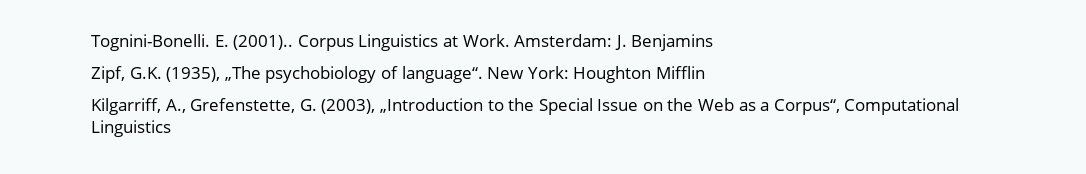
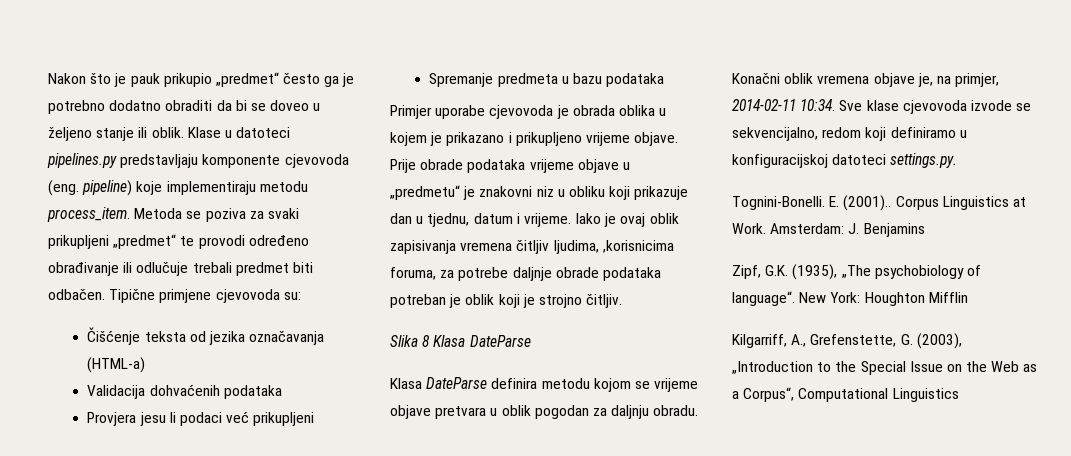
(91, 42) none -> [48,72,355,87] [48,100,321,114] [48,127,291,141] [47,153,349,168] [48,180,308,196] [47,207,299,222] [48,234,309,249] [48,262,313,276] [48,289,301,303] [87,327,325,345] [87,357,146,373] [87,384,282,399] [87,411,315,426] [429,73,665,87] [390,105,667,119] [390,132,679,146] [390,159,630,173] [390,185,689,200] [390,213,679,227] [390,240,674,254] [390,267,661,281] [390,294,623,308] [390,335,531,347] [390,377,699,392] [390,405,699,419] [732,73,1000,87] [732,99,1032,114] [732,127,967,141] [732,153,958,168] Nakon što je pauk prikupio „predmet“ često ga je potrebno dodatno obraditi da bi se doveo u željeno stanje ili oblik. Klase u datoteci pipelines.py predstavljaju komponente cjevovoda (eng. pipeline) koje implementiraju metodu process_item. Metoda se poziva za svaki prikupljeni „predmet“ te provodi određeno obrađivanje ili odlučuje trebali predmet biti odbačen. Tipične primjene cjevovoda su: // Čišćenje teksta od jezika označavanja (HTML-a) // Validacija dohvaćenih podataka // Provjera jesu li podaci već prikupljeni // Spremanje predmeta u bazu podataka // Primjer uporabe cjevovoda je obrada oblika u kojem je prikazano i prikupljeno vrijeme objave. Prije obrade podataka vrijeme objave u „predmetu“ je znakovni niz u obliku koji prikazuje dan u tjednu, datum i vrijeme. Iako je ovaj oblik zapisivanja vremena čitljiv ljudima, ,korisnicima foruma, za potrebe daljnje obrade podataka potreban je oblik koji je strojno čitljiv. // Slika 8 Klasa DateParse // Klasa DateParse definira metodu kojom se vrijeme objave pretvara u oblik pogodan za daljnju obradu. Konačni oblik vremena objave je, na primjer, 2014-02-11 10:34. Sve klase cjevovoda izvode se sekvencijalno, redom koji definiramo u konfiguracijskoj datoteci settings.py. //

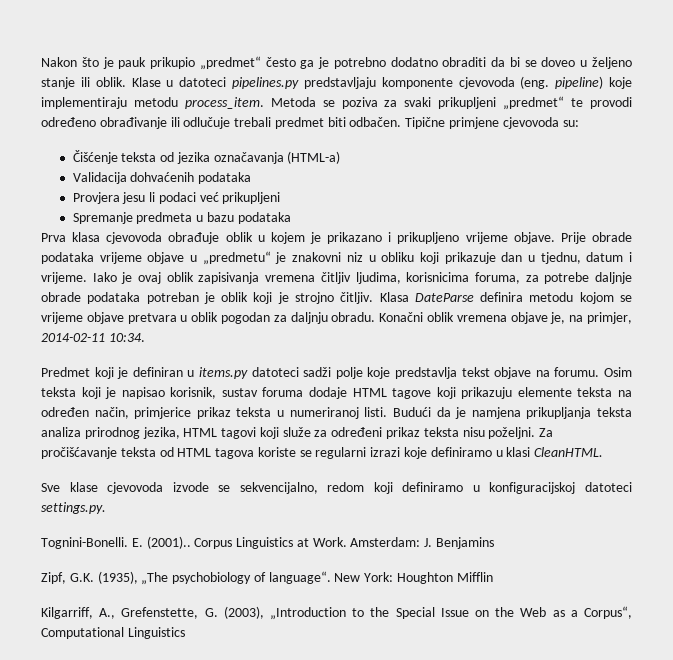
[390,105,655,119] Primjer uporabe cjevovoda je obrada oblika -> [41,232,253,244] Prva klasa cjevovoda obrađuje oblik
[602,240,674,253] ,korisnicima -> [406,272,470,282] korisnicima
[390,335,531,347] // Slika 8 Klasa DateParse // -> (374, 298) none
(836, 105) none -> [41,367,633,379] [41,387,632,399] [41,407,633,419] [41,427,554,439] [41,447,604,459] // Predmet koji je definiran u items.py datoteci sadži polje koje predstavlja tekst objave na forumu. Osim teksta koji je napisao korisnik, sustav foruma dodaje HTML tagove koji prikazuju elemente teksta na određen način, primjerice prikaz teksta u numeriranoj listi. Budući da je namjena prikupljanja teksta analiza prirodnog jezika, HTML tagovi koji služe za određeni prikaz teksta nisu poželjni. Za pročišćavanje teksta od HTML tagova koriste se regularni izrazi koje definiramo u klasi CleanHTML. //

